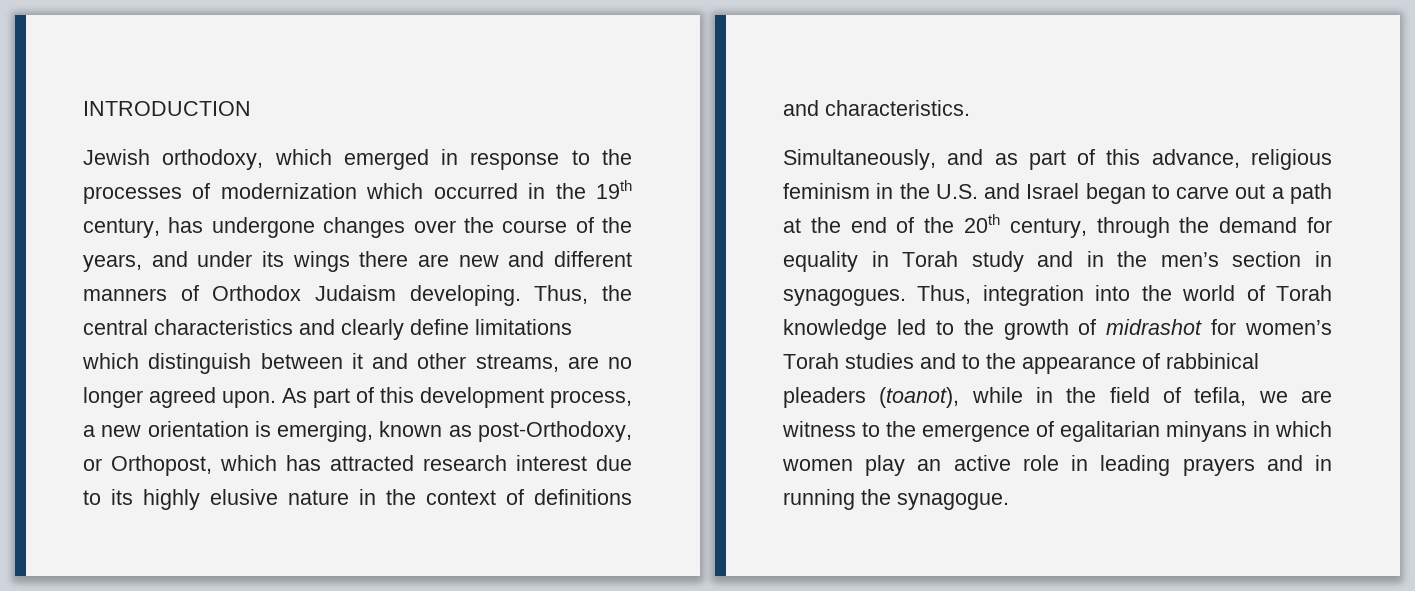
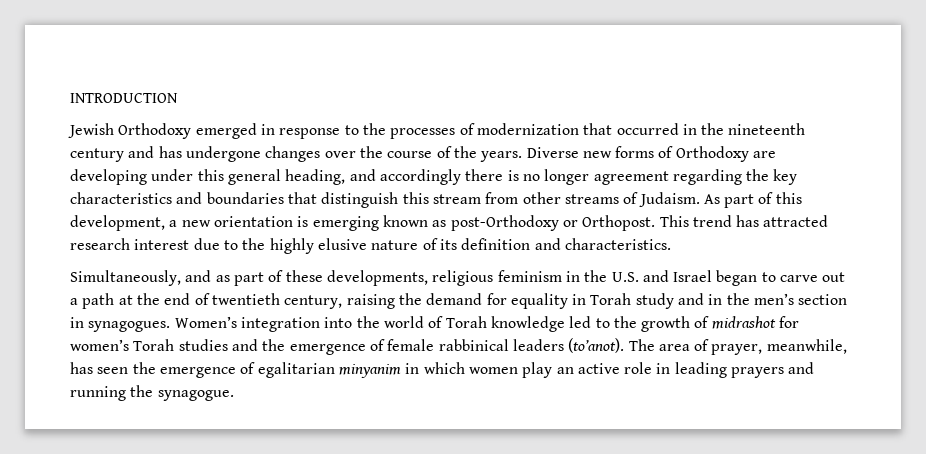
[162,149,332,170] orthodoxy, which -> [118,123,192,139] Orthodoxy
[366,183,424,199] which -> [583,123,613,135] that
[596,180,633,199] [83,218,160,238] 19th century, -> [728,123,806,135] [70,146,155,162] nineteenth century and
[83,251,632,272] [83,285,632,306] [83,319,572,340] [82,353,632,374] [83,387,276,408] years, and under its wings there are new and different manners of Orthodox Judaism developing. Thus, the central characteristics and clearly define limitations which distinguish between it and other streams, are no longer agreed upon. -> [480,146,777,162] [70,169,798,185] [70,192,700,208] years. Diverse new forms of Orthodoxy are developing under this general heading, and accordingly there is no longer agreement regarding the key characteristics and boundaries that distinguish this stream from other streams of Judaism.
[420,387,632,408] development process, -> [70,215,165,231] development,
[277,421,374,442] emerging, -> [312,216,379,231] emerging
[477,421,632,442] [83,455,277,476] post-Orthodoxy, or Orthopost, which -> [450,215,732,231] post-Orthodoxy or Orthopost. This trend
[111,489,133,505] its -> [242,238,266,250] the
[359,489,632,505] in the context of definitions -> [422,238,531,250] of its definition
[1106,149,1240,168] this advance, -> [285,270,428,286] these developments,
[924,214,1170,238] the 20th century, through -> [211,293,395,309] twentieth century, raising
[917,285,972,304] Thus, -> [174,316,237,328] Women’s
[962,353,1259,374] [783,387,1332,408] [782,421,880,437] to the appearance of rabbinical pleaders (toanot), while in the field of tefila, we are witness to -> [262,338,847,355] [70,362,129,374] the emergence of female rabbinical leaders (to’anot). The area of prayer, meanwhile, has seen
[1166,421,1247,442] minyans -> [338,364,401,378] minyanim
[1315,455,1332,471] in -> (815, 368) none

